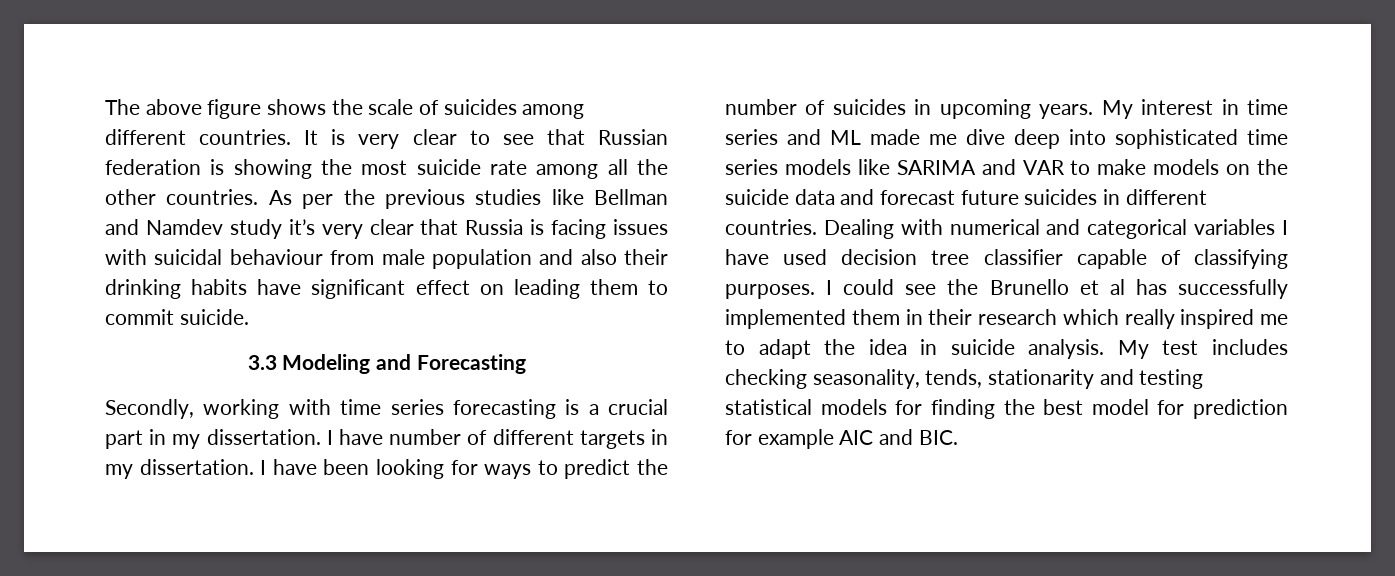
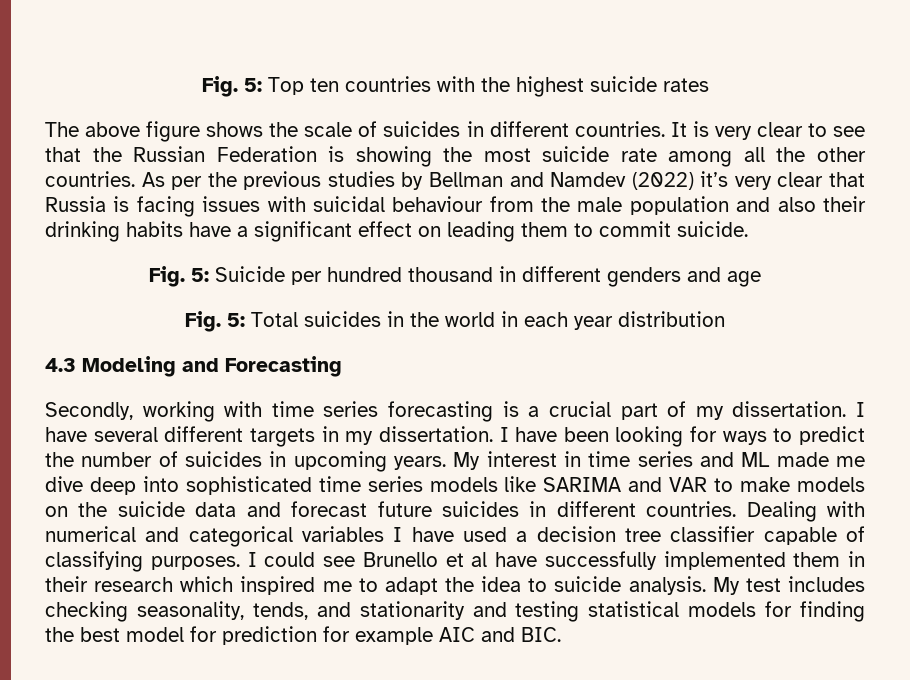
(105, 107) none -> [201,76,709,97] Fig. 5: Top ten countries with the highest suicide rates //
[522,104,585,119] among -> [466,121,484,137] in
[597,129,668,145] [105,159,201,175] Russian federation -> [92,146,317,162] the Russian Federation
[551,189,584,205] like -> [401,172,424,190] by
[229,219,282,239] study -> [631,172,694,190] (2022)
(375, 257) none -> [541,197,571,212] the
(302, 287) none -> [237,226,248,237] a
[247,355,277,370] 3.3 -> [149,266,761,287] [185,311,725,332] [45,358,76,372] Fig. 5: Suicide per hundred thousand in different genders and age // Fig. 5: Total suicides in the world in each year distribution // 4.3
[149,429,488,449] in my dissertation. I have number of -> [667,401,866,420] [45,427,158,442] of my dissertation. I have several
(828, 257) none -> [516,531,528,542] a
[947,279,979,295] the -> (355, 561) none
[1135,279,1167,295] has -> [495,552,537,567] have
[1124,309,1175,329] really -> (234, 584) none
[920,339,938,355] in -> [528,578,548,592] to
(983, 378) none -> [316,602,351,617] and

